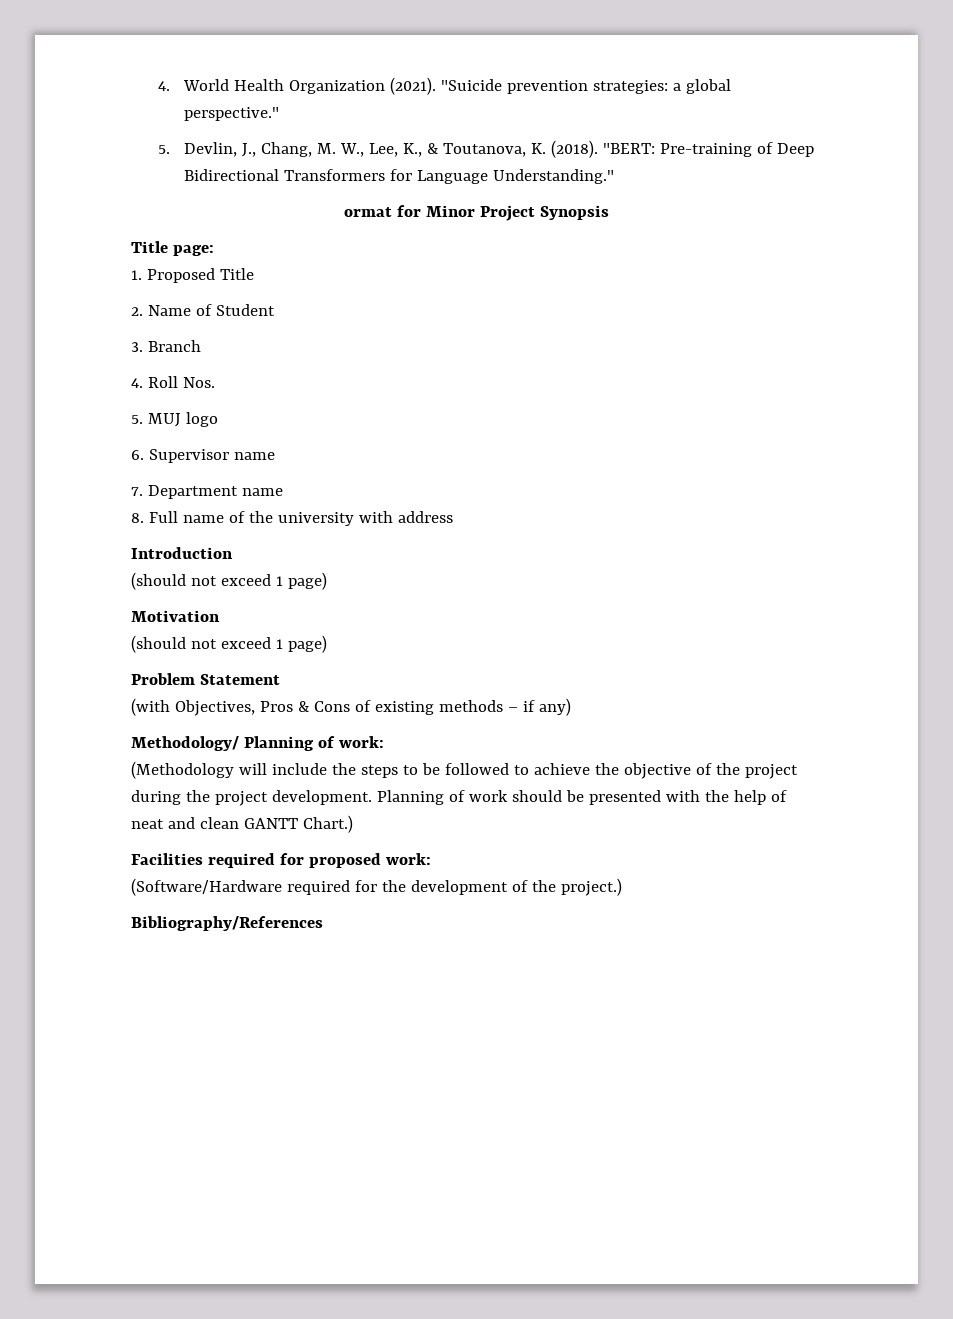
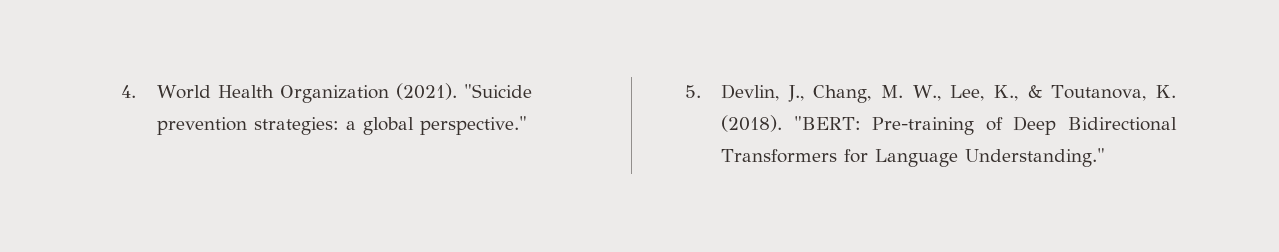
[344,205,609,221] [131,241,214,256] [131,268,254,283] [131,304,275,316] [131,340,201,352] [131,376,215,388] [131,412,218,427] [131,449,275,463] [131,485,283,499] [131,511,453,526] [131,547,233,559] [131,572,327,590] [131,610,220,622] [131,635,327,653] [131,673,280,685] [131,698,571,716] [131,736,384,751] [131,761,798,779] [131,790,787,806] [131,815,353,833] [131,853,431,868] [131,878,622,896] [131,916,323,931] // ormat for Minor Project Synopsis // Title page: // 1. Proposed Title // 2. Name of Student // 3. Branch // 4. Roll Nos. // 5. MUJ logo // 6. Supervisor name // 7. Department name // 8. Full name of the university with address // Introduction // (should not exceed 1 page) // Motivation // (should not exceed 1 page) // Problem Statement // (with Objectives, Pros & Cons of existing methods – if any) // Methodology/ Planning of work: // (Methodology will include the steps to be followed to achieve the objective of the project during the project development. Planning of work should be presented with the help of neat and clean GANTT Chart.) // Facilities required for proposed work: // (Software/Hardware required for the development of the project.) // Bibliography/References -> (1105, 157) none

